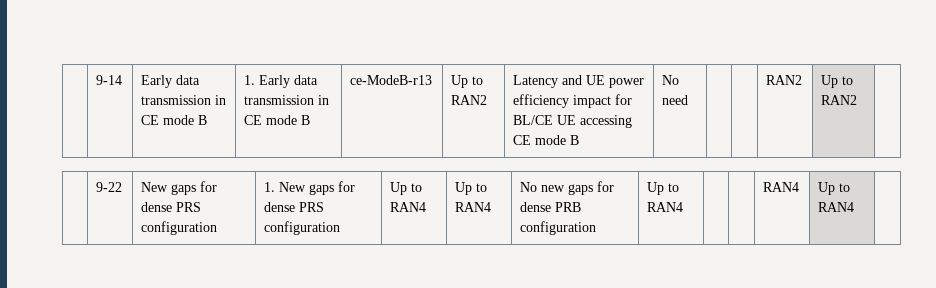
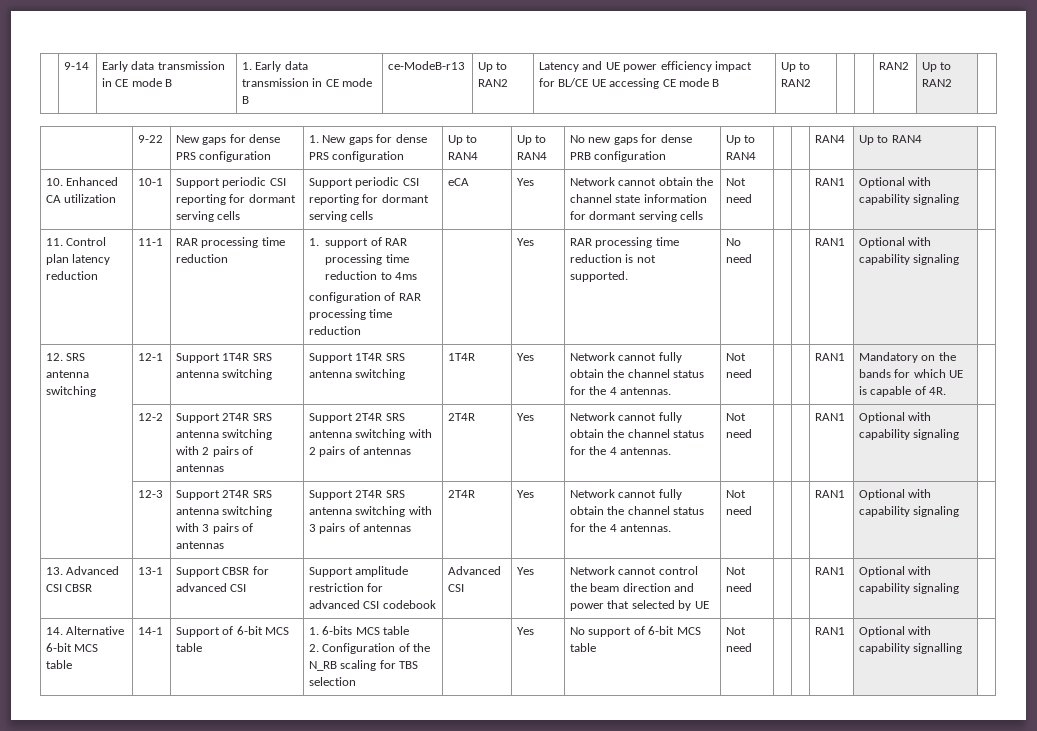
[662,75,680,85] [662,95,689,105] No need -> [781,62,811,72] [781,79,812,87] Up to RAN2
(855, 207) none -> [46,177,119,186] [46,194,117,203] [138,178,164,186] [176,177,286,188] [176,194,296,205] [176,211,241,222] [309,177,419,188] [309,194,429,205] [309,211,374,222] [448,178,470,186] [517,178,535,186] [570,177,714,186] [570,194,707,203] [570,211,704,222] [726,178,747,186] [726,194,753,203] [815,178,846,186] [859,177,932,188] [859,194,960,205] [46,237,107,246] [46,254,111,265] [46,271,99,280] [138,238,164,246] [176,237,285,248] [176,254,229,263] [309,237,408,248] [325,254,409,265] [325,271,418,280] [309,292,421,303] [309,309,393,320] [309,326,362,335] [517,238,535,246] [570,237,679,248] [570,254,656,263] [570,271,629,282] [726,238,742,246] [726,254,753,263] [815,238,846,246] [859,237,932,248] [859,254,960,265] [46,353,86,361] [46,370,90,378] [46,386,97,397] [138,353,164,361] [176,353,272,363] [176,369,273,380] [309,353,405,363] [309,369,406,380] [448,353,476,361] [517,353,535,361] [570,352,682,363] [570,369,705,378] [570,386,672,395] [726,353,747,361] [726,369,753,378] [815,353,846,361] [859,352,956,363] [859,369,964,378] [859,386,947,397] [138,413,164,421] [176,413,272,423] [176,429,273,440] [176,446,254,457] [176,464,225,472] [309,413,405,423] [309,429,432,440] [309,446,412,457] [448,413,476,421] [517,413,535,421] [570,412,682,423] [570,429,705,438] [570,446,672,455] [726,413,747,421] [726,429,753,438] [815,413,846,421] [859,412,932,423] [859,429,960,440] [138,490,164,498] [176,490,272,500] [176,506,273,517] [176,523,254,534] [176,541,225,549] [309,490,405,500] [309,506,432,517] [309,523,412,534] [448,490,476,498] [517,490,535,498] [570,489,682,500] [570,506,705,515] [570,523,672,532] [726,490,747,498] [726,506,753,515] [815,490,846,498] [859,489,932,500] [859,506,960,517] [46,566,120,575] [46,584,93,592] [138,567,164,575] [176,566,269,577] [176,583,247,592] [309,566,409,577] [309,583,384,592] [309,600,436,609] [448,566,502,575] [448,584,465,592] [517,567,535,575] [570,566,698,575] [570,583,695,592] [570,600,709,611] [726,567,747,575] [726,583,753,592] [815,567,846,575] [859,566,932,577] [859,583,960,594] [46,626,125,635] [46,643,99,652] [46,660,73,669] [138,627,164,635] [176,626,290,637] [176,643,203,652] [309,626,410,635] [309,643,431,654] [309,660,419,671] [309,677,357,686] [517,627,535,635] [570,626,701,637] [570,643,597,652] [726,627,747,635] [726,643,753,652] [815,627,846,635] [859,626,932,637] [859,643,963,654] // 10. Enhanced CA utilization | 10-1 | Support periodic CSI reporting for dormant serving cells | Support periodic CSI reporting for dormant serving cells | eCA | Yes | Network cannot obtain the channel state information for dormant serving cells | Not need | | | RAN1 | Optional with capability signaling | // 11. Control plan latency reduction | 11-1 | RAR processing time reduction | 1. support of RAR processing time reduction to 4ms // configuration of RAR processing time reduction | | Yes | RAR processing time reduction is not supported. | No need | | | RAN1 | Optional with capability signaling | // 12. SRS antenna switching | 12-1 | Support 1T4R SRS antenna switching | Support 1T4R SRS antenna switching | 1T4R | Yes | Network cannot fully obtain the channel status for the 4 antennas. | Not need | | | RAN1 | Mandatory on the bands for which UE is capable of 4R. | // | 12-2 | Support 2T4R SRS antenna switching with 2 pairs of antennas | Support 2T4R SRS antenna switching with 2 pairs of antennas | 2T4R | Yes | Network cannot fully obtain the channel status for the 4 antennas. | Not need | | | RAN1 | Optional with capability signaling | // | 12-3 | Support 2T4R SRS antenna switching with 3 pairs of antennas | Support 2T4R SRS antenna switching with 3 pairs of antennas | 2T4R | Yes | Network cannot fully obtain the channel status for the 4 antennas. | Not need | | | RAN1 | Optional with capability signaling | // 13. Advanced CSI CBSR | 13-1 | Support CBSR for advanced CSI | Support amplitude restriction for advanced CSI codebook | Advanced CSI | Yes | Network cannot control the beam direction and power that selected by UE | Not need | | | RAN1 | Optional with capability signaling | // 14. Alternative 6-bit MCS table | 14-1 | Support of 6-bit MCS table | 1. 6-bits MCS table // 2. Configuration of the N_RB scaling for TBS selection | | Yes | No support of 6-bit MCS table | Not need | | | RAN1 | Optional with capability signalling |

